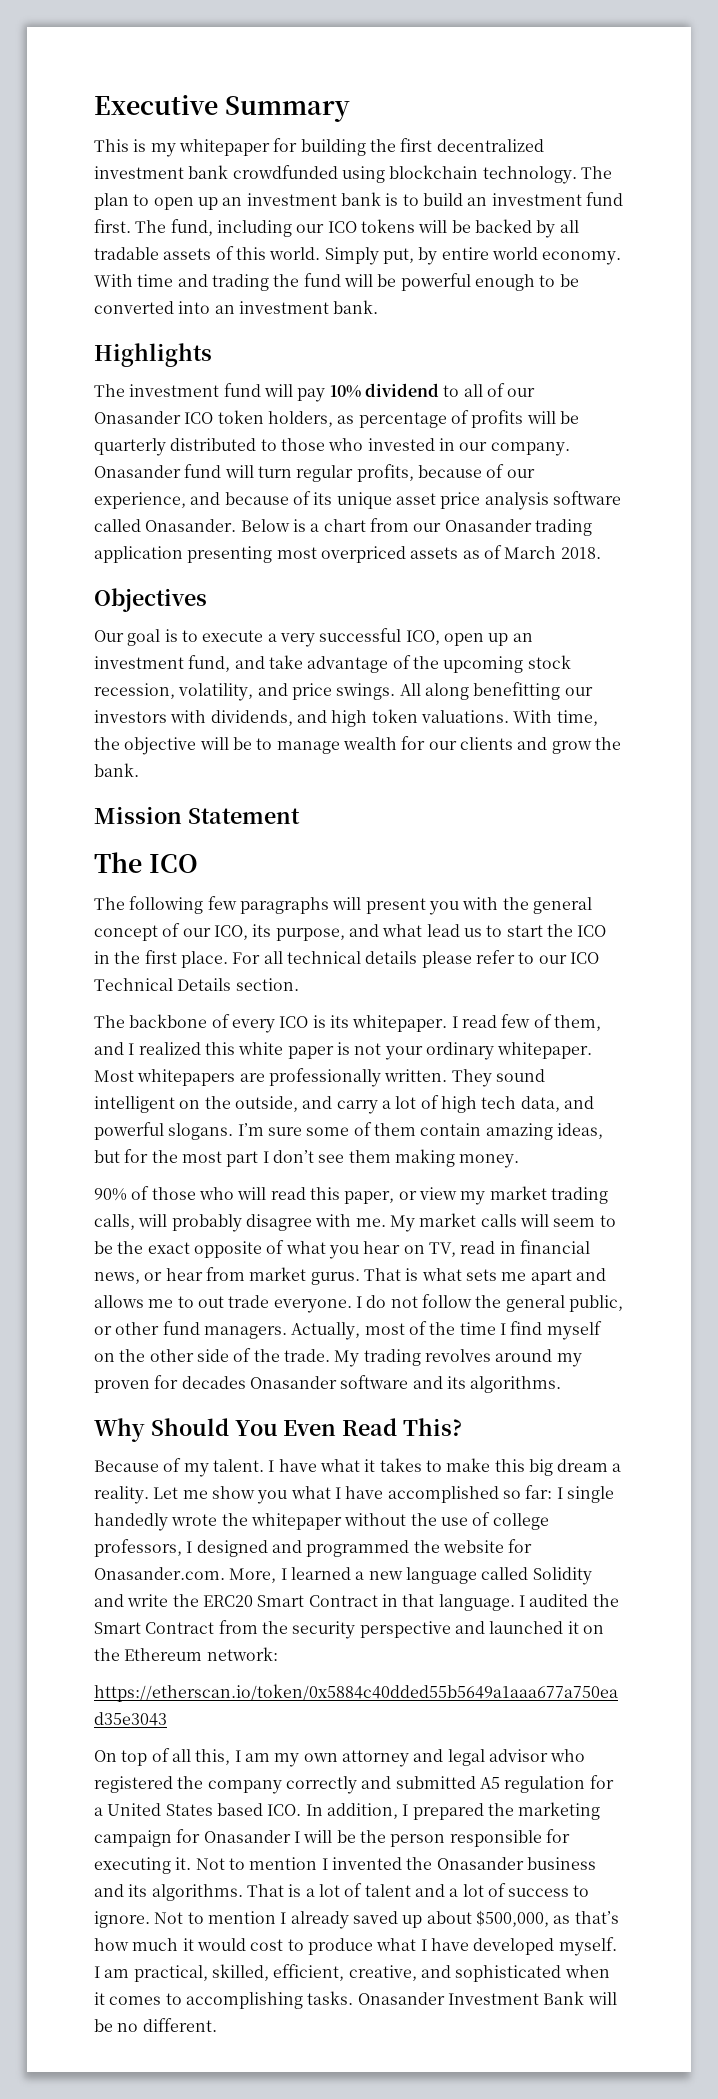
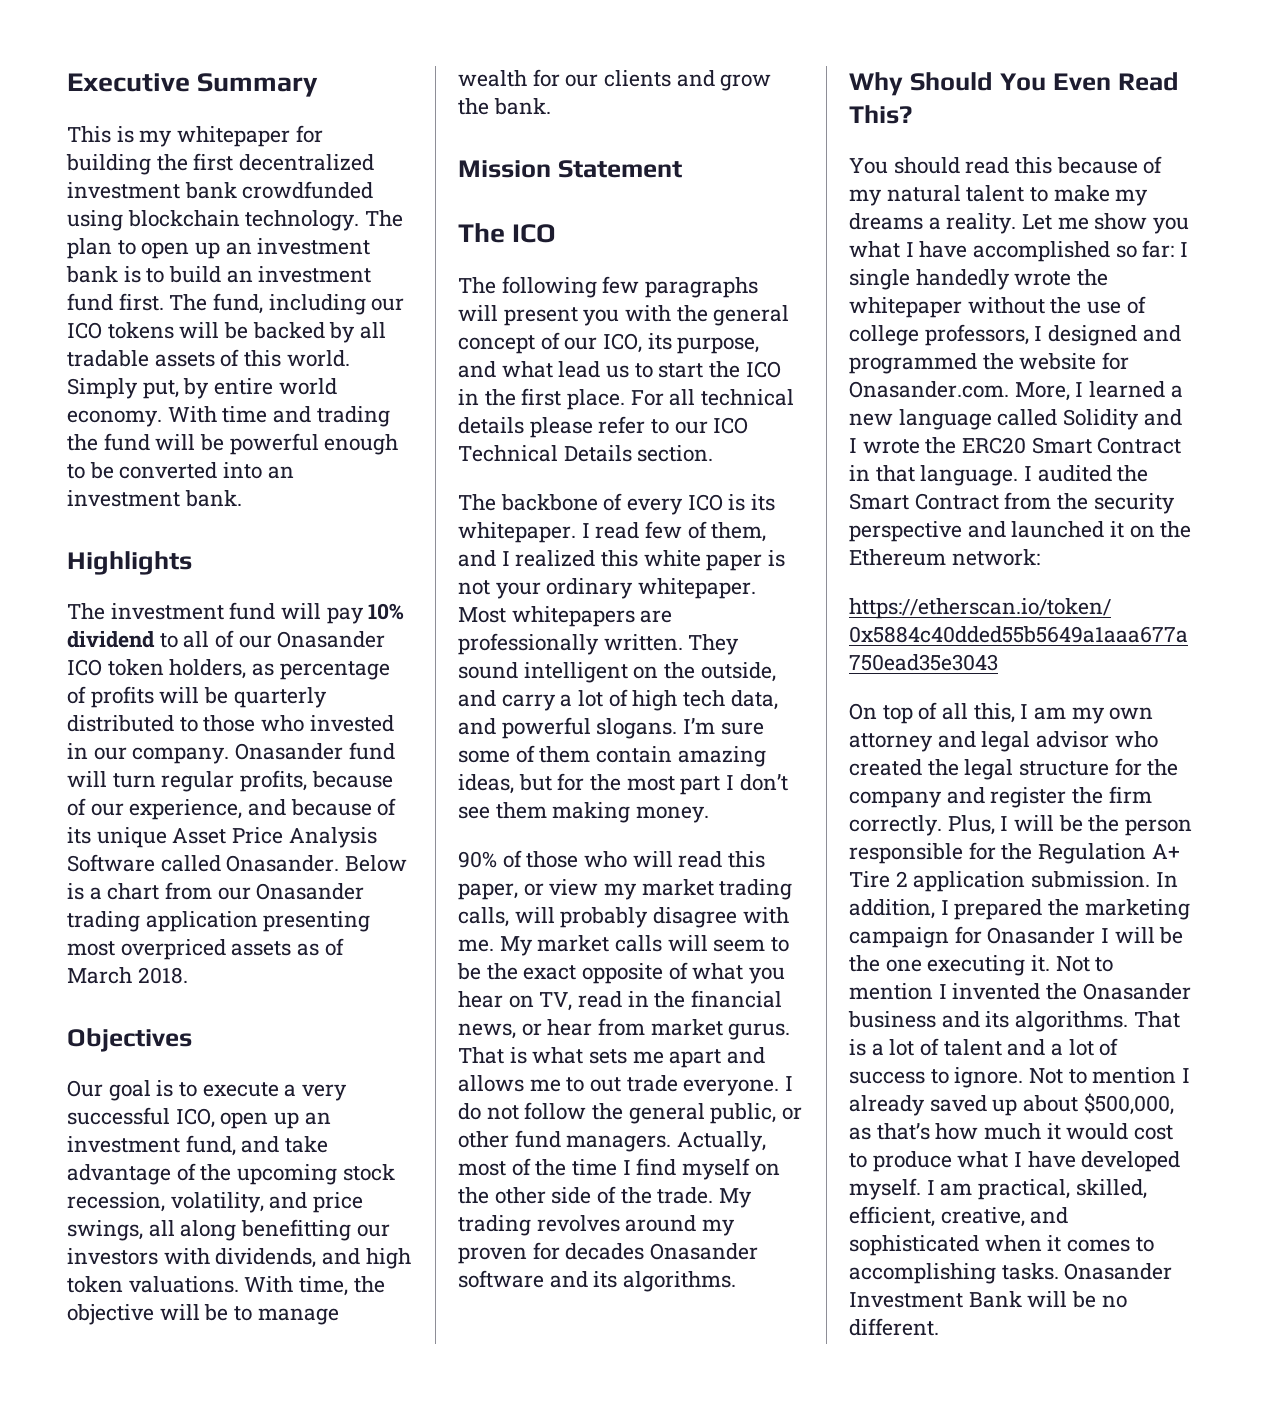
[395,491,621,510] asset price analysis software -> [172,827,377,848] [67,854,155,872] Asset Price Analysis Software
[336,683,421,700] swings. All -> [67,1220,175,1241] swings, all
(516, 1247) none -> [654,991,686,1008] the
[94,1458,609,1477] Because of my talent. I have what it takes to make this big dream -> [849,156,1163,174] [849,185,1149,206] [849,213,923,230] You should read this because of my natural talent to make my dreams
[127,1594,169,1607] write -> [849,438,920,454] I wrote
[94,1775,614,1794] [94,1803,302,1816] registered the company correctly and submitted A5 regulation for a United States based ICO. -> [849,758,1179,780] [849,786,1152,808] [849,815,1193,836] [849,842,1180,864] [849,871,1151,892] created the legal structure for the company and register the firm correctly. Plus, I will be the person responsible for the Regulation A+ Tire 2 application submission.
[390,1829,570,1847] person responsible for -> [885,959,922,972] one

